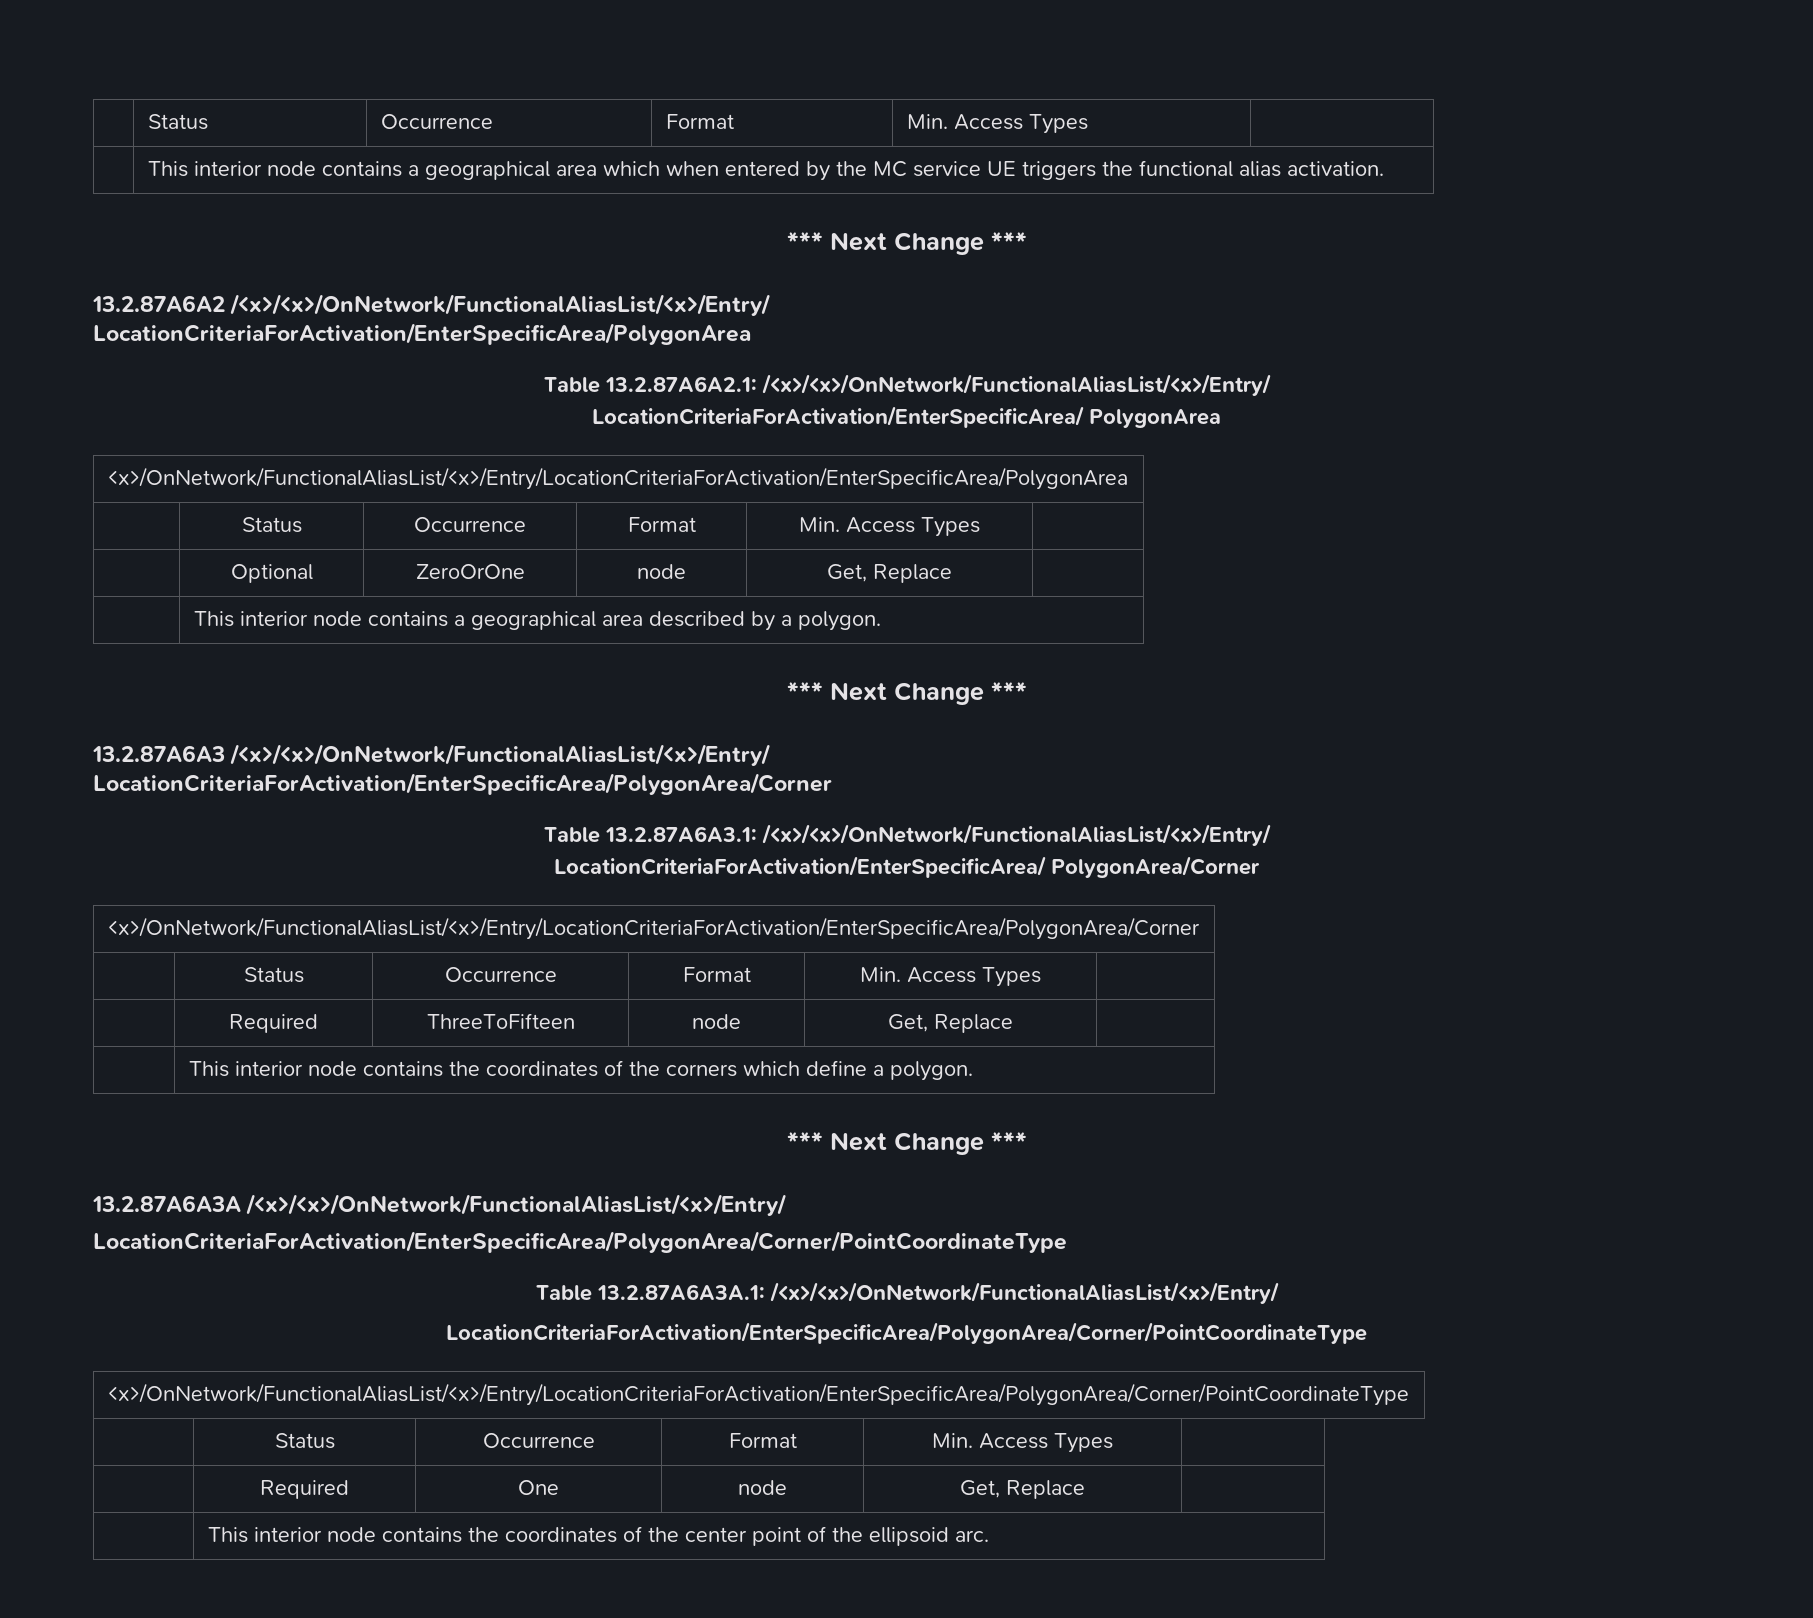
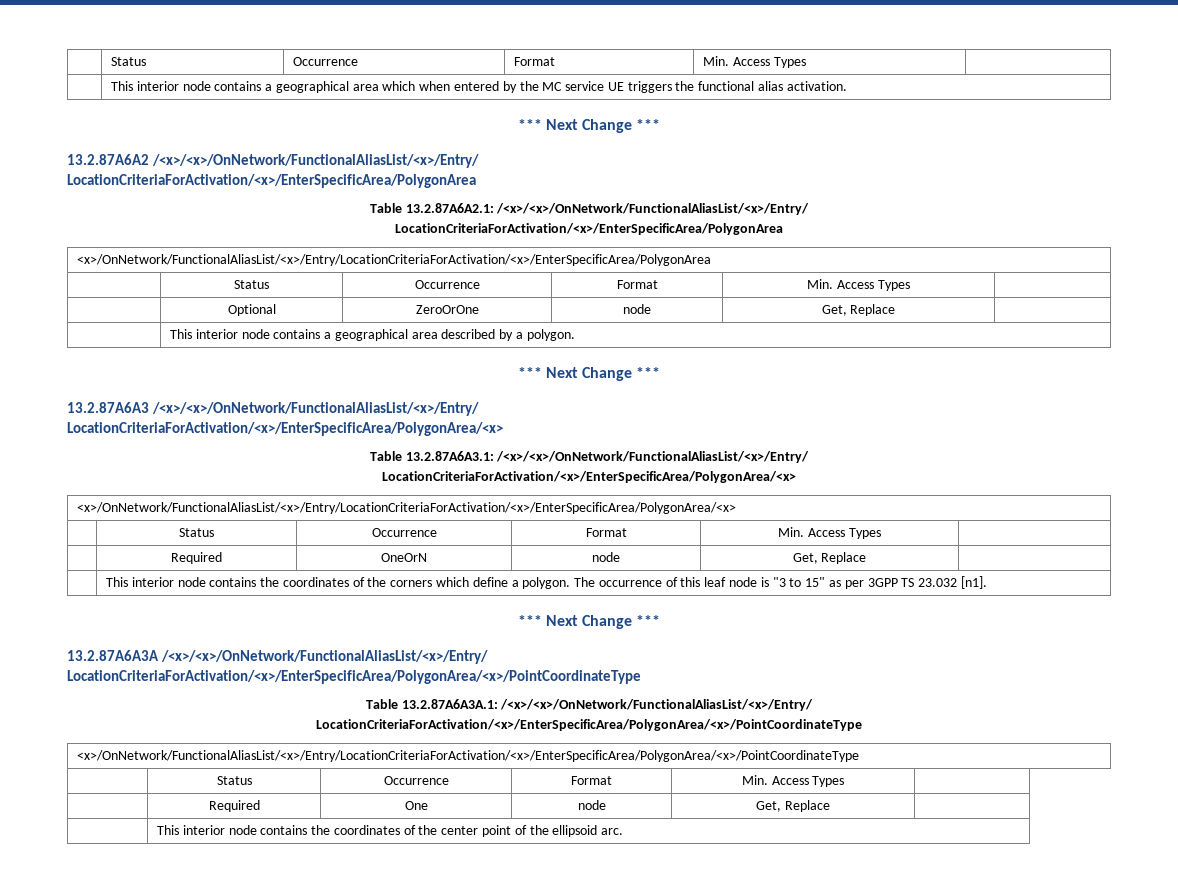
[93,323,751,345] LocationCriteriaForActivation/EnterSpecificArea/PolygonArea -> [67,174,476,188] LocationCriteriaForActivation/<x>/EnterSpecificArea/PolygonArea
[592,406,1221,428] [107,467,1128,490] LocationCriteriaForActivation/EnterSpecificArea/ PolygonArea // <x>/OnNetwork/FunctionalAliasList/<x>/Entry/LocationCriteriaForActivation/EnterSpecificArea/PolygonArea -> [395,223,783,235] [76,254,711,266] LocationCriteriaForActivation/<x>/EnterSpecificArea/PolygonArea // <x>/OnNetwork/FunctionalAliasList/<x>/Entry/LocationCriteriaForActivation/<x>/EnterSpecificArea/PolygonArea
[93,773,832,795] LocationCriteriaForActivation/EnterSpecificArea/PolygonArea/Corner -> [67,422,503,436] LocationCriteriaForActivation/<x>/EnterSpecificArea/PolygonArea/<x>
[554,856,1260,878] [107,917,1200,940] [243,967,304,983] [444,967,557,982] [682,967,751,982] [860,967,1041,987] [229,1014,318,1033] [426,1013,575,1029] LocationCriteriaForActivation/EnterSpecificArea/ PolygonArea/Corner // <x>/OnNetwork/FunctionalAliasList/<x>/Entry/LocationCriteriaForActivation/EnterSpecificArea/PolygonArea/Corner // | Status | Occurrence | Format | Min. Access Types | // | Required | ThreeToFifteen -> [382,471,796,483] [76,502,736,514] [179,528,214,537] [371,528,437,537] [585,528,627,537] [778,527,881,539] [171,552,222,564] [381,553,427,562] LocationCriteriaForActivation/<x>/EnterSpecificArea/PolygonArea/<x> // <x>/OnNetwork/FunctionalAliasList/<x>/Entry/LocationCriteriaForActivation/<x>/EnterSpecificArea/PolygonArea/<x> // | Status | Occurrence | Format | Min. Access Types | // | Required | OneOrN
(973, 1071) none -> [574,576,987,589] The occurrence of this leaf node is "3 to 15" as per 3GPP TS 23.032 [n1].
[93,1231,1067,1253] LocationCriteriaForActivation/EnterSpecificArea/PolygonArea/Corner/PointCoordinateType -> [67,670,641,684] LocationCriteriaForActivation/<x>/EnterSpecificArea/PolygonArea/<x>/PointCoordinateType
[446,1322,1367,1344] [107,1383,1409,1406] LocationCriteriaForActivation/EnterSpecificArea/PolygonArea/Corner/PointCoordinateType // <x>/OnNetwork/FunctionalAliasList/<x>/Entry/LocationCriteriaForActivation/EnterSpecificArea/PolygonArea/Corner/PointCoordinateType -> [316,719,862,731] [76,750,859,762] LocationCriteriaForActivation/<x>/EnterSpecificArea/PolygonArea/<x>/PointCoordinateType // <x>/OnNetwork/FunctionalAliasList/<x>/Entry/LocationCriteriaForActivation/<x>/EnterSpecificArea/PolygonArea/<x>/PointCoordinateType

